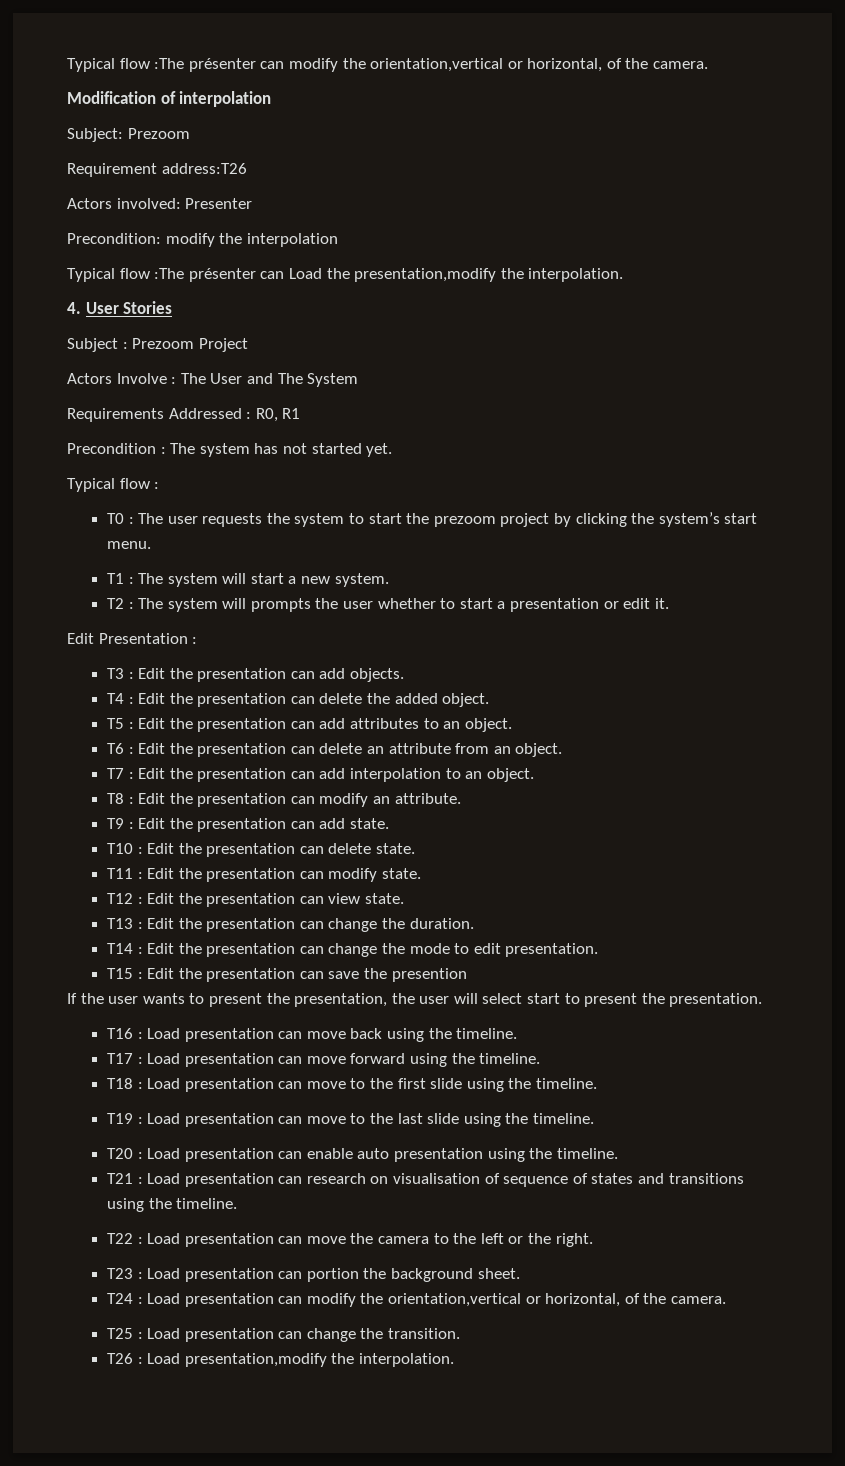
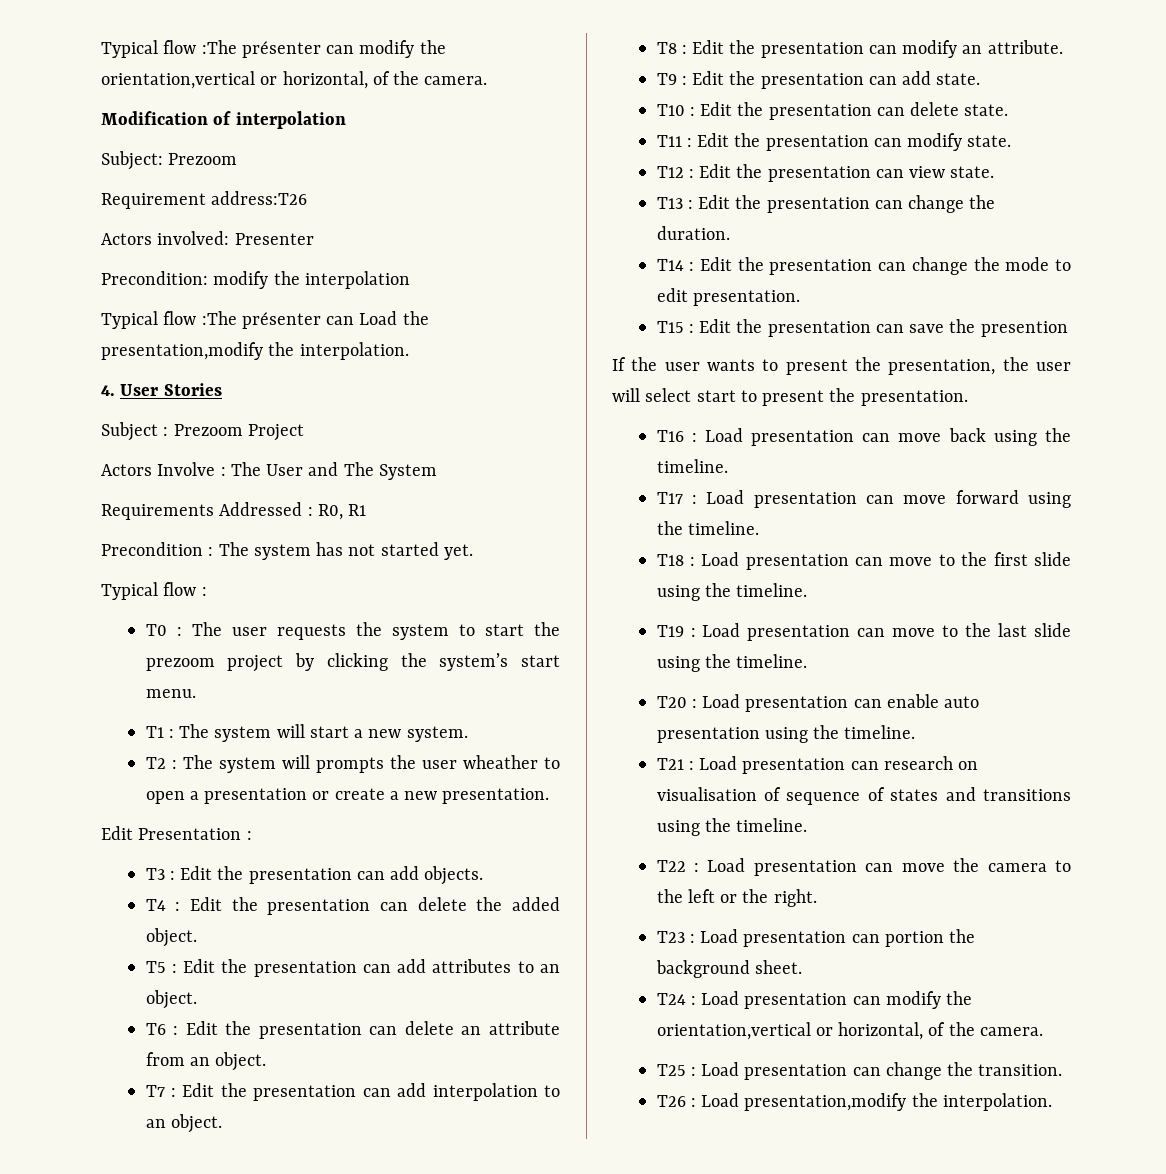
[377,598,669,612] whether to start a presentation or edit it. -> [462,755,560,769] [145,788,550,804] wheather to open a presentation or create a new presentation.

